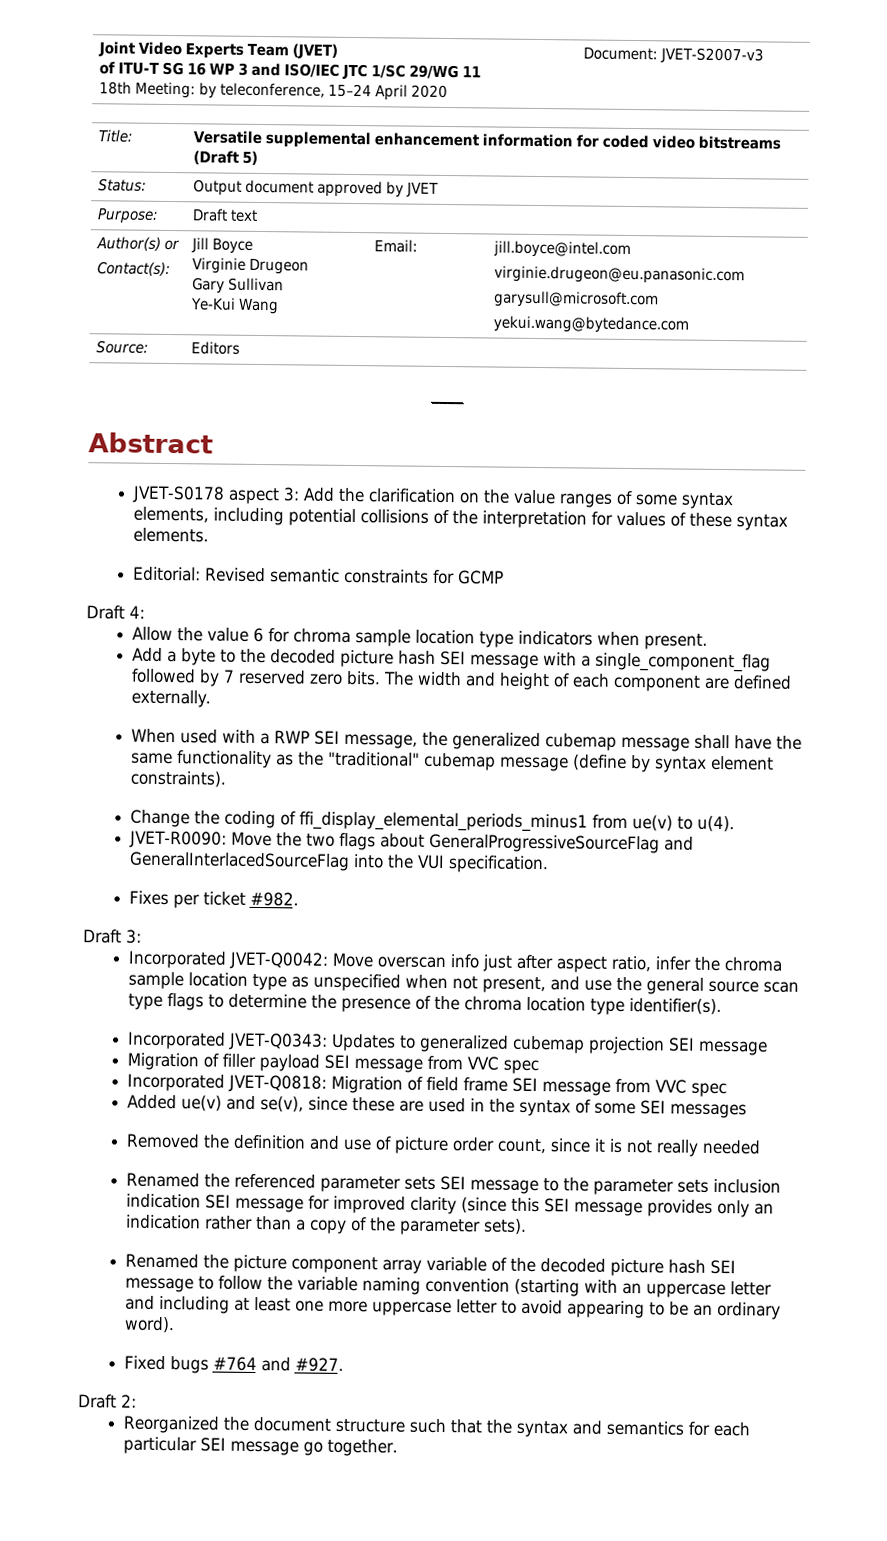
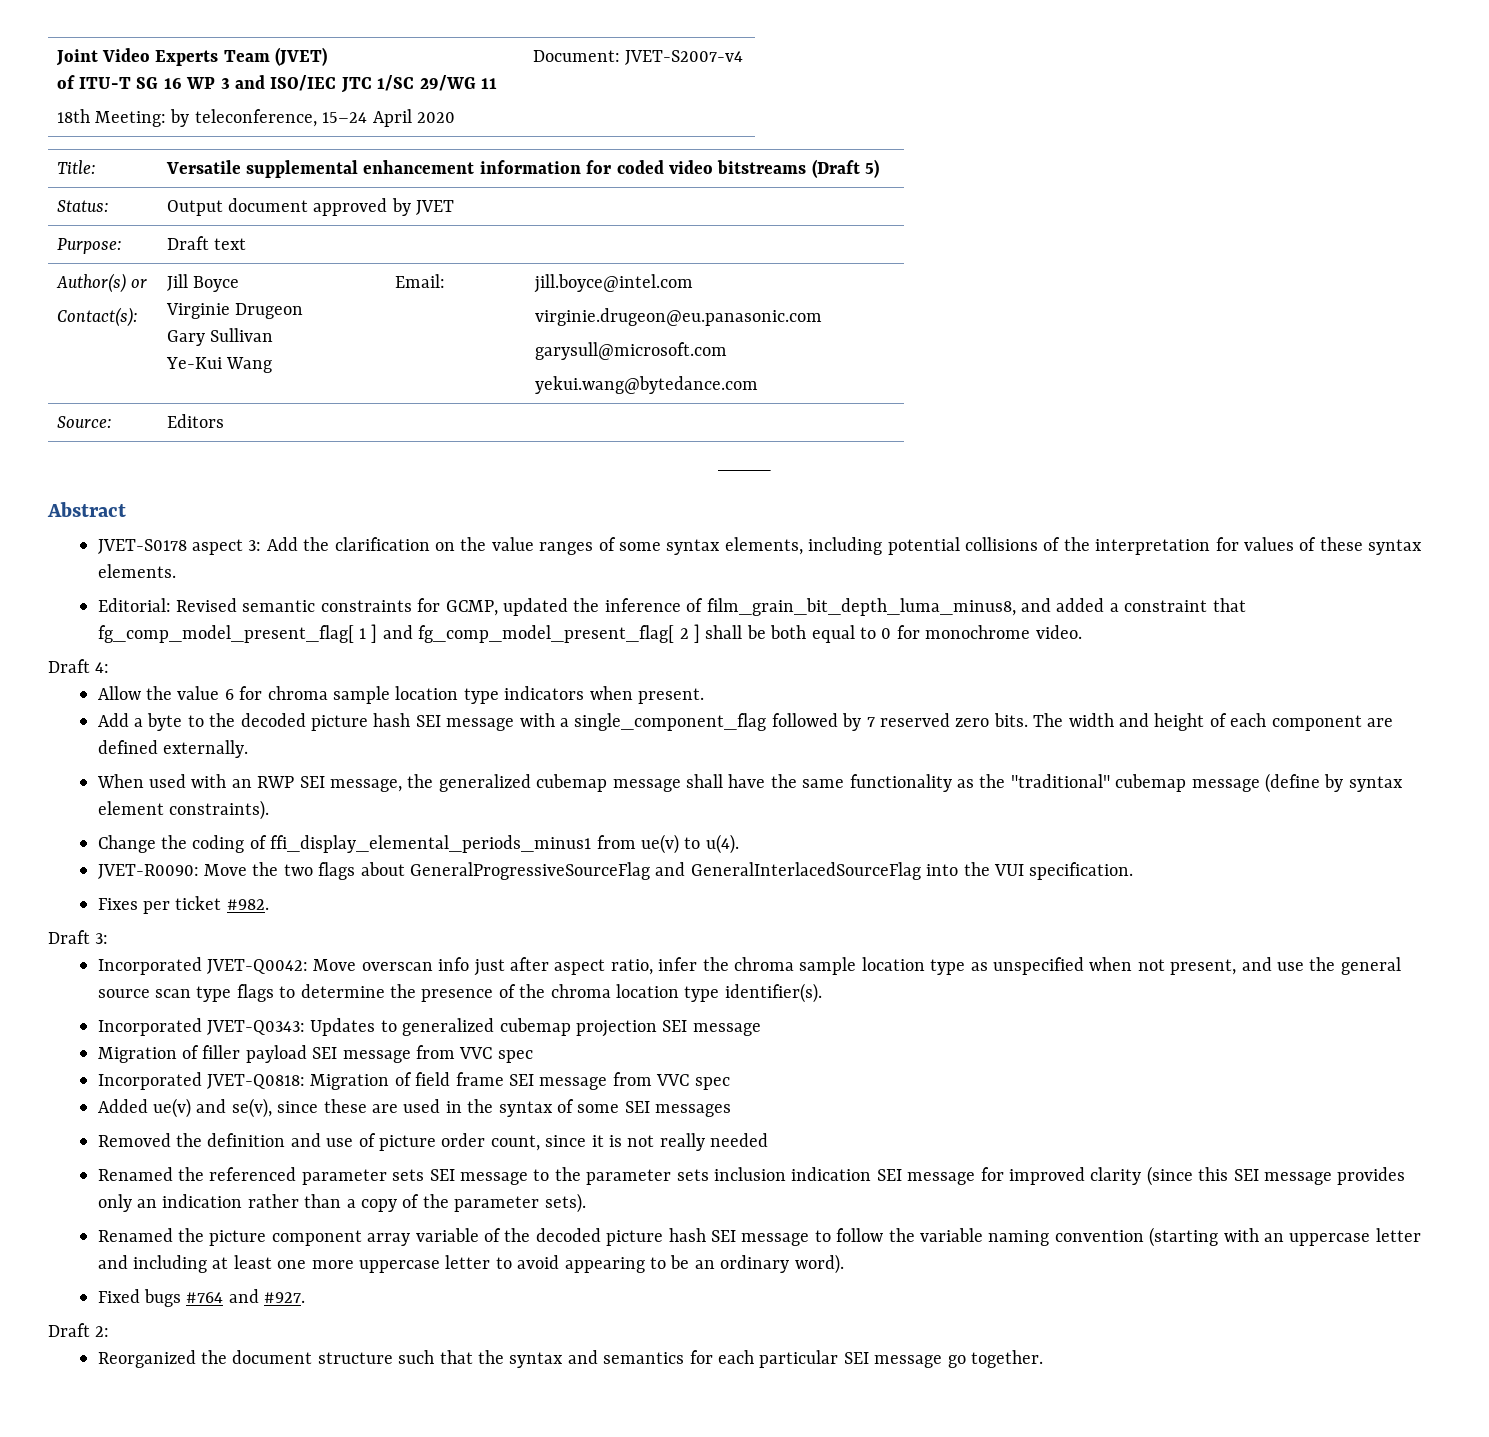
[659,47,764,64] JVET-S2007-v3 -> [625,50,744,65] JVET-S2007-v4
[457,570,504,585] GCMP -> [445,598,1246,616] [97,624,1082,643] GCMP, updated the inference of film_grain_bit_depth_luma_minus8, and added a constraint that fg_comp_model_present_flag[ 1 ] and fg_comp_model_present_flag[ 2 ] shall be both equal to 0 for monochrome video.
[259,733,270,745] a -> [231,779,252,788] an

